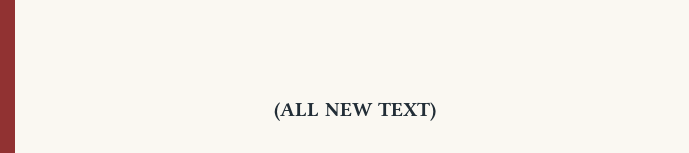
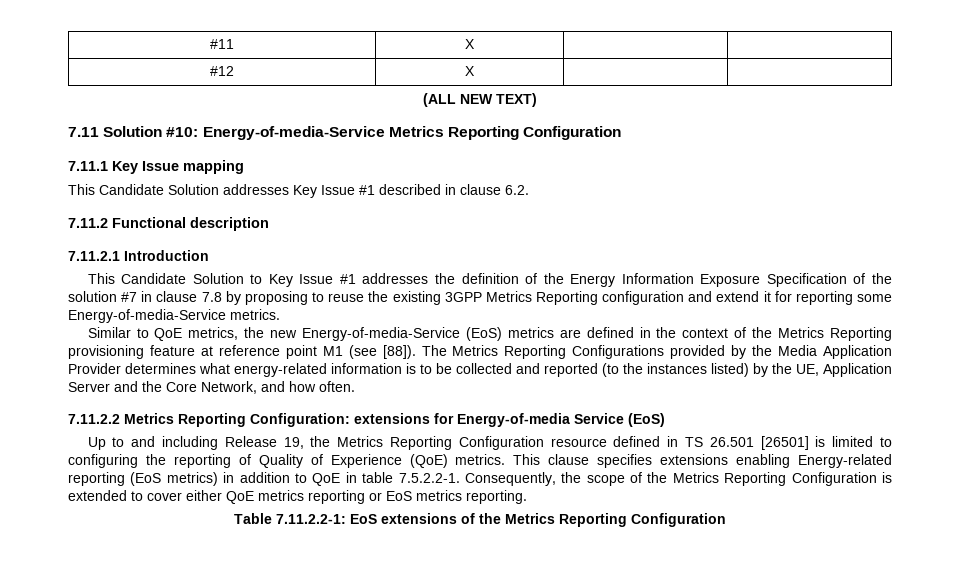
(274, 111) none -> [210,39,234,49] [464,39,475,49] [210,66,234,76] [464,66,475,76] #11 | X | | // #12 | X | | //
(436, 111) none -> [68,126,622,140] [68,160,244,174] [68,184,529,198] [68,217,269,231] [68,250,209,261] [87,273,893,287] [68,291,892,305] [68,309,280,323] [87,327,893,341] [68,345,892,359] [68,363,892,377] [68,381,355,394] [68,413,665,427] [87,436,892,450] [68,454,893,468] [68,472,893,486] [68,490,527,504] [234,513,726,527] // 7.11 Solution #10: Energy-of-media-Service Metrics Reporting Configuration // 7.11.1 Key Issue mapping // This Candidate Solution addresses Key Issue #1 described in clause 6.2. // 7.11.2 Functional description // 7.11.2.1 Introduction // This Candidate Solution to Key Issue #1 addresses the definition of the Energy Information Exposure Specification of the solution #7 in clause 7.8 by proposing to reuse the existing 3GPP Metrics Reporting configuration and extend it for reporting some Energy-of-media-Service metrics. // Similar to QoE metrics, the new Energy-of-media-Service (EoS) metrics are defined in the context of the Metrics Reporting provisioning feature at reference point M1 (see [88]). The Metrics Reporting Configurations provided by the Media Application Provider determines what energy-related information is to be collected and reported (to the instances listed) by the UE, Application Server and the Core Network, and how often. // 7.11.2.2 Metrics Reporting Configuration: extensions for Energy-of-media Service (EoS) // Up to and including Release 19, the Metrics Reporting Configuration resource defined in TS 26.501 [26501] is limited to configuring the reporting of Quality of Experience (QoE) metrics. This clause specifies extensions enabling Energy-related reporting (EoS metrics) in addition to QoE in table 7.5.2.2-1. Consequently, the scope of the Metrics Reporting Configuration is extended to cover either QoE metrics reporting or EoS metrics reporting. // Table 7.11.2.2-1: EoS extensions of the Metrics Reporting Configuration

